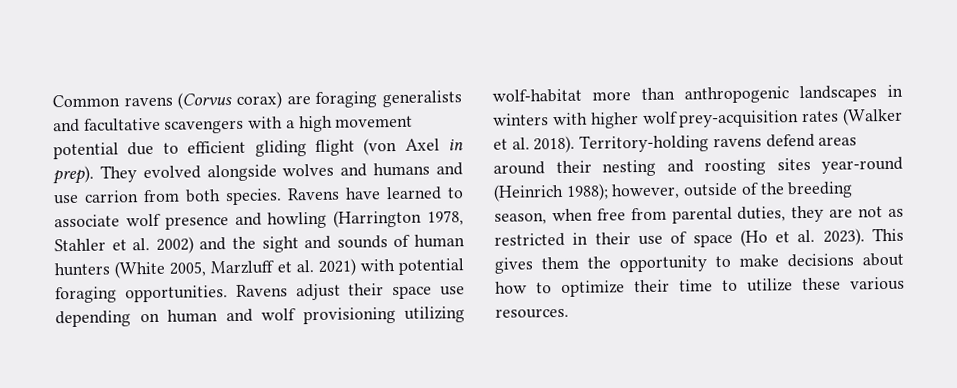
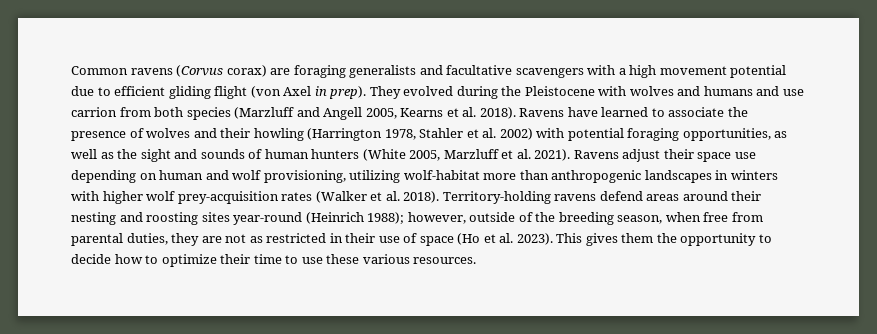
[206,164,277,182] alongside -> [456,86,627,99] during the Pleistocene with
[225,188,282,206] species. -> [186,107,516,120] species (Marzluff and Angell 2005, Kearns et al. 2018).
[125,212,262,230] wolf presence and -> [727,107,748,117] [71,128,251,141] the presence of wolves and their
[199,237,227,251] and -> [536,128,788,141] [71,149,114,159] with potential foraging opportunities, as well as
[317,258,464,276] [55,285,228,304] 2021) with potential foraging opportunities. -> [534,149,571,161] 2021).
[302,307,396,325] provisioning -> [263,170,346,183] provisioning,
[739,252,904,268] make decisions about -> [71,254,111,264] decide
[747,278,793,292] utilize -> [301,257,323,264] use

